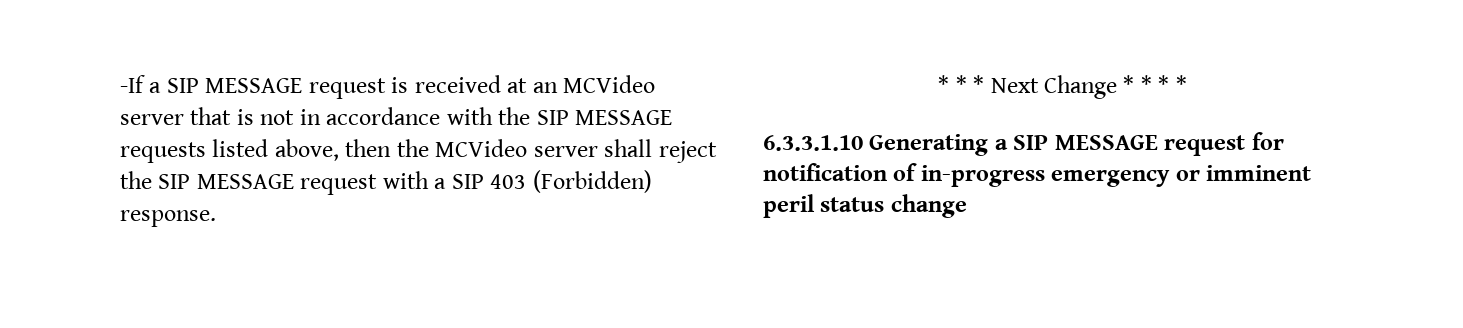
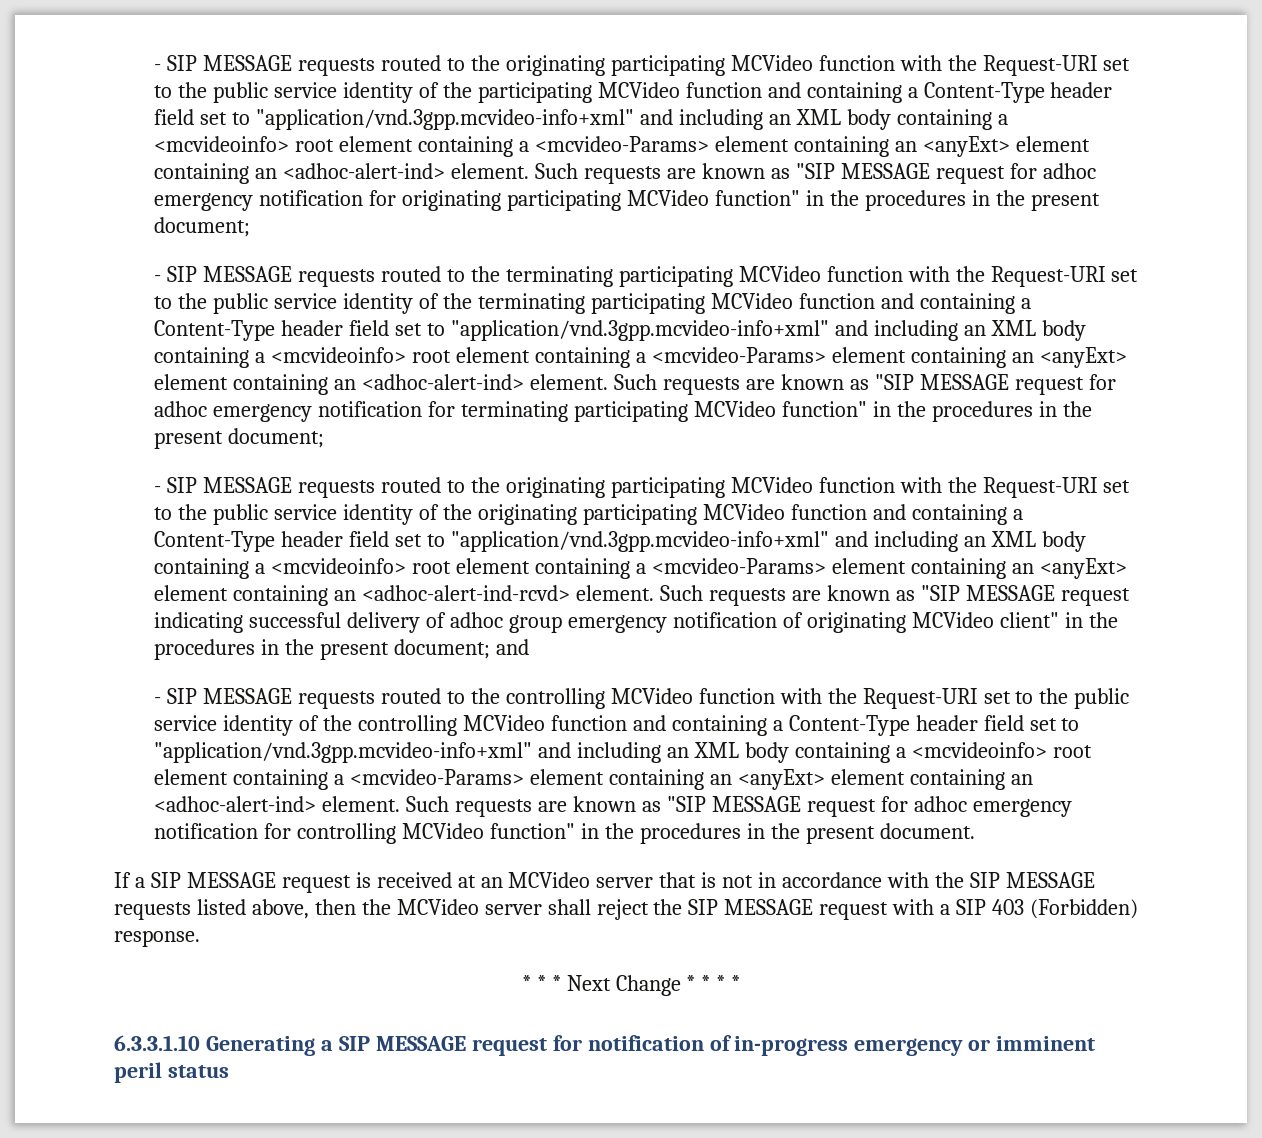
[120,75,145,93] -If -> [154,55,1131,76] [154,82,1113,103] [154,109,1008,130] [154,136,1090,157] [154,163,1096,184] [154,190,1100,211] [154,217,251,237] [154,266,1139,287] [154,293,1031,314] [154,320,1086,341] [154,347,1127,368] [154,374,1116,395] [154,401,1092,422] [154,428,325,449] [154,477,1131,498] [154,504,1023,525] [154,531,1086,552] [154,558,1127,579] [154,585,1130,606] [154,612,1118,633] [154,639,530,660] [154,688,1130,709] [154,715,1080,736] [154,742,1092,763] [154,769,1033,790] [154,796,1072,817] [154,823,975,844] [114,872,131,888] - SIP MESSAGE requests routed to the originating participating MCVideo function with the Request-URI set to the public service identity of the participating MCVideo function and containing a Content-Type header field set to "application/vnd.3gpp.mcvideo-info+xml" and including an XML body containing a <mcvideoinfo> root element containing a <mcvideo-Params> element containing an <anyExt> element containing an <adhoc-alert-ind> element. Such requests are known as "SIP MESSAGE request for adhoc emergency notification for originating participating MCVideo function" in the procedures in the present document; // - SIP MESSAGE requests routed to the terminating participating MCVideo function with the Request-URI set to the public service identity of the terminating participating MCVideo function and containing a Content-Type header field set to "application/vnd.3gpp.mcvideo-info+xml" and including an XML body containing a <mcvideoinfo> root element containing a <mcvideo-Params> element containing an <anyExt> element containing an <adhoc-alert-ind> element. Such requests are known as "SIP MESSAGE request for adhoc emergency notification for terminating participating MCVideo function" in the procedures in the present document; // - SIP MESSAGE requests routed to the originating participating MCVideo function with the Request-URI set to the public service identity of the originating participating MCVideo function and containing a Content-Type header field set to "application/vnd.3gpp.mcvideo-info+xml" and including an XML body containing a <mcvideoinfo> root element containing a <mcvideo-Params> element containing an <anyExt> element containing an <adhoc-alert-ind-rcvd> element. Such requests are known as "SIP MESSAGE request indicating successful delivery of adhoc group emergency notification of originating MCVideo client" in the procedures in the present document; and // - SIP MESSAGE requests routed to the controlling MCVideo function with the Request-URI set to the public service identity of the controlling MCVideo function and containing a Content-Type header field set to "application/vnd.3gpp.mcvideo-info+xml" and including an XML body containing a <mcvideoinfo> root element containing a <mcvideo-Params> element containing an <anyExt> element containing an <adhoc-alert-ind> element. Such requests are known as "SIP MESSAGE request for adhoc emergency notification for controlling MCVideo function" in the procedures in the present document. // If
[890,194,967,218] change -> (229, 1071) none

